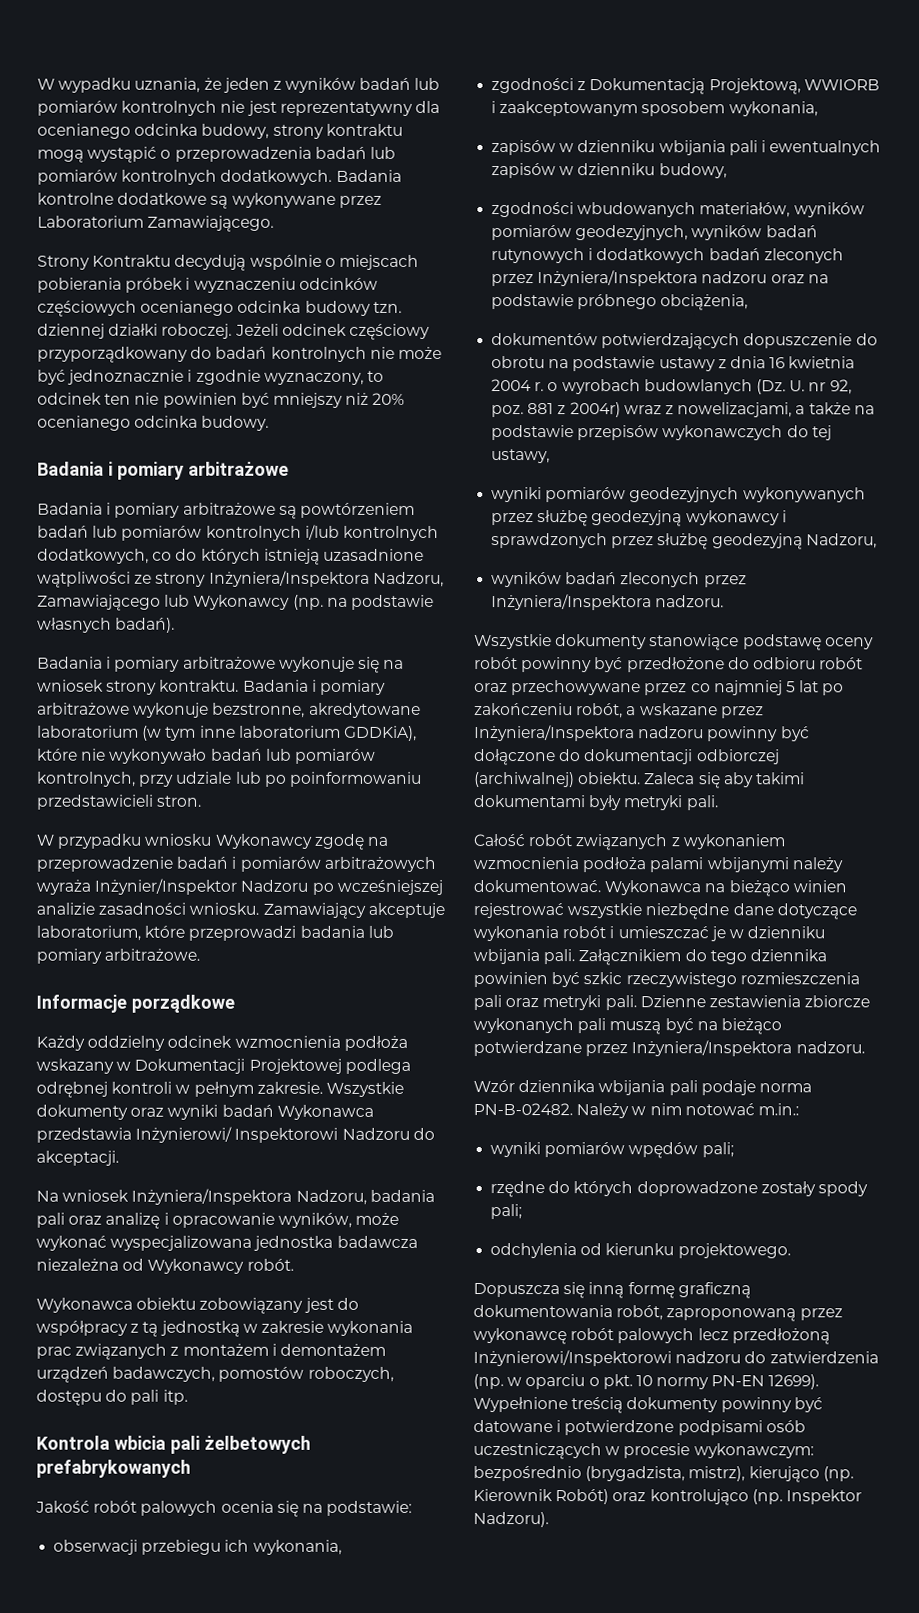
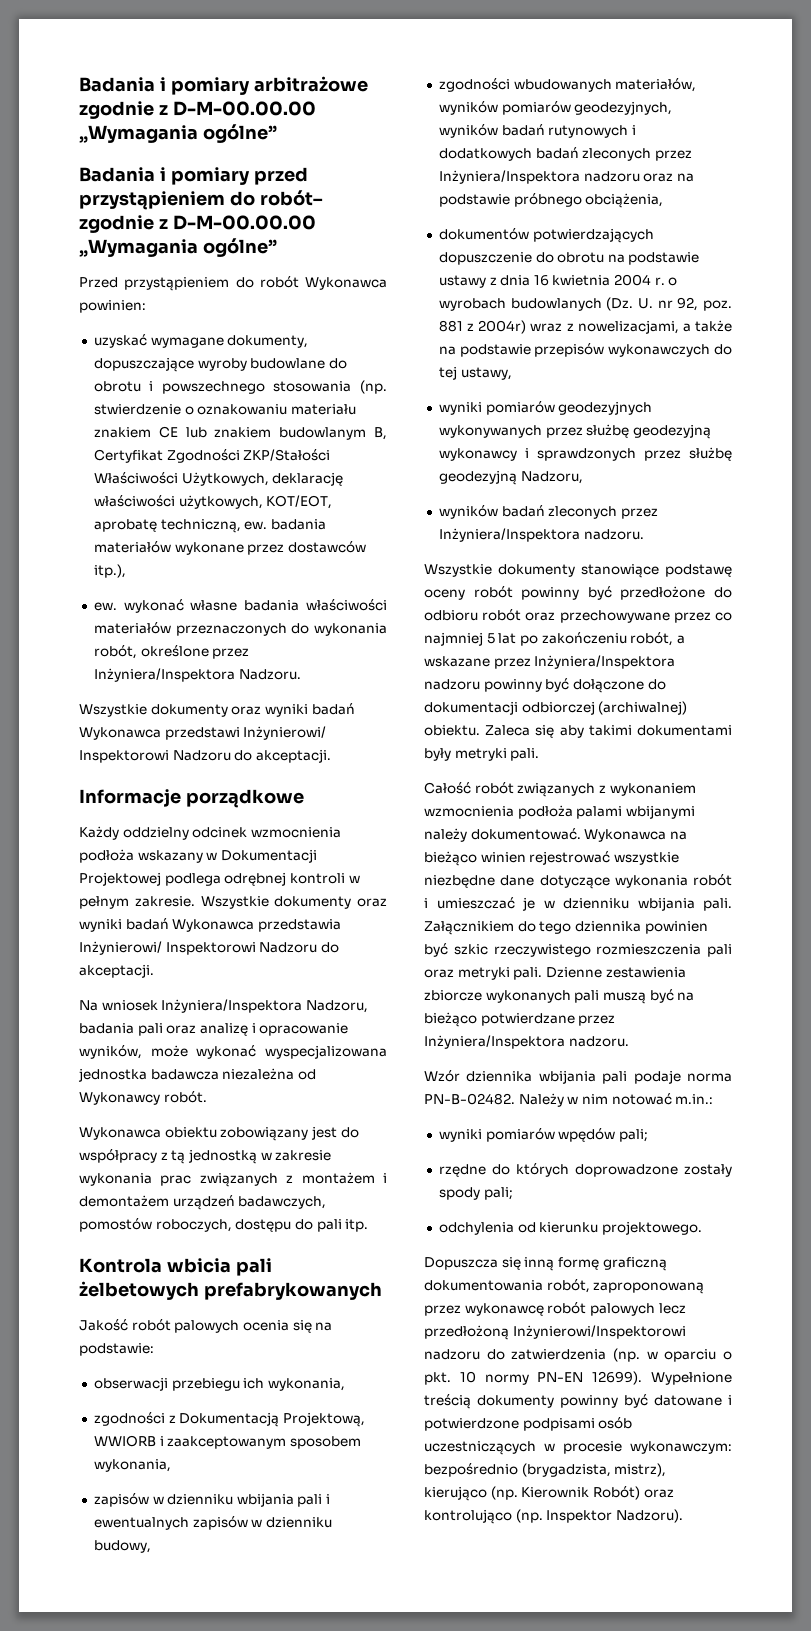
[37,77,441,93] [37,100,440,116] [37,123,403,139] [37,146,396,163] [37,169,402,185] [37,192,382,209] [37,215,275,232] [37,254,419,271] [37,277,378,293] [37,300,402,317] [37,323,430,340] [37,346,442,363] [37,369,384,385] [37,392,406,408] [37,415,270,431] [37,461,289,480] [37,502,415,519] [37,524,439,541] [37,548,424,565] [37,570,444,588] [37,594,434,611] [37,617,176,633] [37,656,405,673] [37,679,386,695] [37,702,421,718] [37,725,417,741] [37,748,376,764] [37,771,422,787] [36,794,203,810] [36,833,388,850] [36,856,436,872] [36,878,443,895] [36,902,445,919] [36,925,394,941] [36,948,201,964] W wypadku uznania, że jeden z wyników badań lub pomiarów kontrolnych nie jest reprezentatywny dla ocenianego odcinka budowy, strony kontraktu mogą wystąpić o przeprowadzenia badań lub pomiarów kontrolnych dodatkowych. Badania kontrolne dodatkowe są wykonywane przez Laboratorium Zamawiającego. // Strony Kontraktu decydują wspólnie o miejscach pobierania próbek i wyznaczeniu odcinków częściowych ocenianego odcinka budowy tzn. dziennej działki roboczej. Jeżeli odcinek częściowy przyporządkowany do badań kontrolnych nie może być jednoznacznie i zgodnie wyznaczony, to odcinek ten nie powinien być mniejszy niż 20% ocenianego odcinka budowy. // Badania i pomiary arbitrażowe // Badania i pomiary arbitrażowe są powtórzeniem badań lub pomiarów kontrolnych i/lub kontrolnych dodatkowych, co do których istnieją uzasadnione wątpliwości ze strony Inżyniera/Inspektora Nadzoru, Zamawiającego lub Wykonawcy (np. na podstawie własnych badań). // Badania i pomiary arbitrażowe wykonuje się na wniosek strony kontraktu. Badania i pomiary arbitrażowe wykonuje bezstronne, akredytowane laboratorium (w tym inne laboratorium GDDKiA), które nie wykonywało badań lub pomiarów kontrolnych, przy udziale lub po poinformowaniu przedstawicieli stron. // W przypadku wniosku Wykonawcy zgodę na przeprowadzenie badań i pomiarów arbitrażowych wyraża Inżynier/Inspektor Nadzoru po wcześniejszej analizie zasadności wniosku. Zamawiający akceptuje laboratorium, które przeprowadzi badania lub pomiary arbitrażowe. -> [79,76,368,95] [79,101,316,119] [79,124,277,143] [79,167,308,185] [79,190,323,210] [79,215,316,233] [79,238,277,257] [79,276,387,291] [79,300,146,313] [93,334,309,348] [93,357,347,372] [93,380,387,394] [93,404,356,415] [93,426,387,440] [93,449,331,463] [93,472,344,486] [93,495,333,509] [93,519,326,533] [93,541,366,555] [93,564,126,578] [93,599,387,613] [93,622,387,636] [93,645,250,659] [93,668,301,682] [79,703,355,717] [79,726,327,740] [79,749,331,763] Badania i pomiary arbitrażowe zgodnie z D-M-00.00.00 „Wymagania ogólne” // Badania i pomiary przed przystąpieniem do robót– zgodnie z D-M-00.00.00 „Wymagania ogólne” // Przed przystąpieniem do robót Wykonawca powinien: // uzyskać wymagane dokumenty, dopuszczające wyroby budowlane do obrotu i powszechnego stosowania (np. stwierdzenie o oznakowaniu materiału znakiem CE lub znakiem budowlanym B, Certyfikat Zgodności ZKP/Stałości Właściwości Użytkowych, deklarację właściwości użytkowych, KOT/EOT, aprobatę techniczną, ew. badania materiałów wykonane przez dostawców itp.), // ew. wykonać własne badania właściwości materiałów przeznaczonych do wykonania robót, określone przez Inżyniera/Inspektora Nadzoru. // Wszystkie dokumenty oraz wyniki badań Wykonawca przedstawi Inżynierowi/ Inspektorowi Nadzoru do akceptacji.

